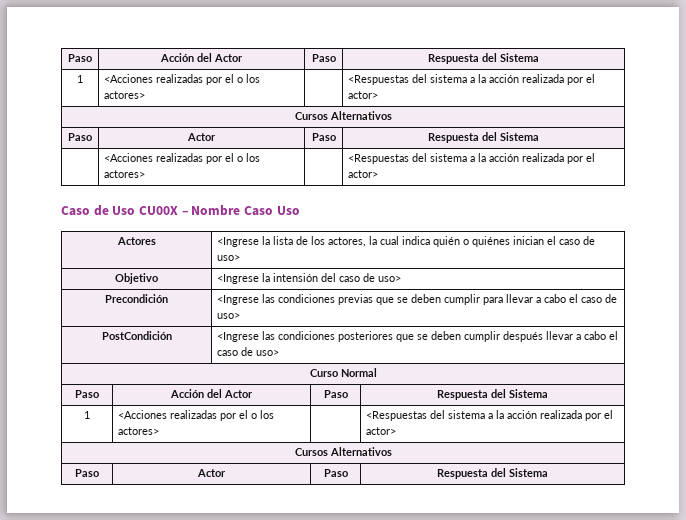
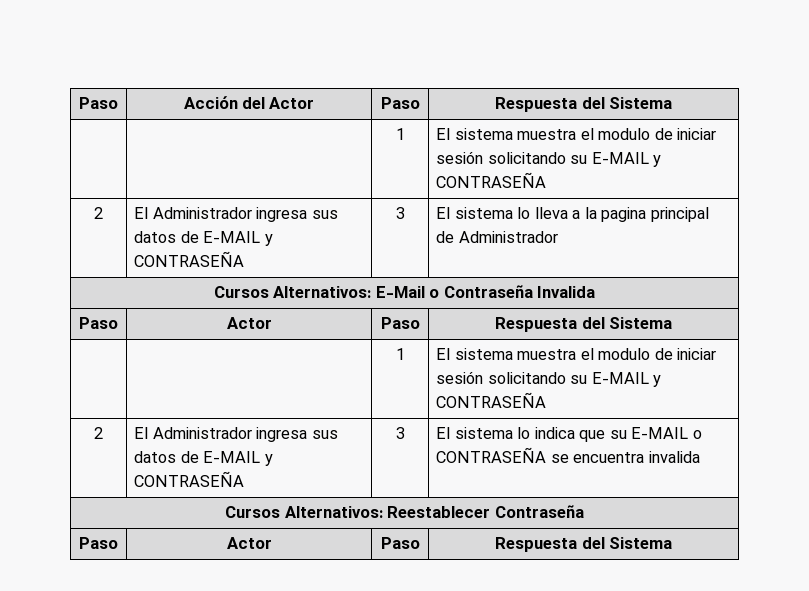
[68,54,92,62] [160,53,244,62] [311,54,336,62] [427,53,539,64] [77,75,83,83] [104,74,261,85] [104,91,146,99] [348,74,596,85] [348,91,379,99] [294,111,392,120] Paso | Acción del Actor | Paso | Respuesta del Sistema // 1 | <Acciones realizadas por el o los actores> | | <Respuestas del sistema a la acción realizada por el actor> // Cursos Alternativos -> [79,97,118,109] [183,96,315,109] [380,97,420,109] [495,97,672,112] [395,128,405,140] [436,128,717,140] [436,151,662,167] [436,172,547,188] [94,207,103,219] [134,207,338,222] [134,231,273,246] [134,251,245,267] [395,207,405,219] [436,207,709,222] [436,231,558,243] [213,285,596,298] Paso | Acción del Actor | Paso | Respuesta del Sistema // | | 1 | El sistema muestra el modulo de iniciar sesión solicitando su E-MAIL y CONTRASEÑA // 2 | El Administrador ingresa sus datos de E-MAIL y CONTRASEÑA | 3 | El sistema lo lleva a la pagina principal de Administrador // Cursos Alternativos: E-Mail o Contraseña Invalida
[104,153,261,164] [104,170,146,178] [348,153,596,164] [348,170,379,178] [61,205,300,216] [116,237,156,245] [217,236,596,247] [217,254,241,261] [115,273,158,284] [217,273,402,284] [105,294,168,303] [217,294,618,305] [217,312,241,319] [101,331,172,340] [217,331,619,342] [217,347,280,356] [309,368,377,377] [75,390,99,398] [170,389,254,398] [323,390,348,398] [437,389,548,400] [84,411,90,419] [118,410,275,421] [118,427,160,435] [366,410,614,421] [366,427,397,435] [294,447,392,456] <Acciones realizadas por el o los actores> | | <Respuestas del sistema a la acción realizada por el actor> // Caso de Uso CU00X – Nombre Caso Uso // Actores | <Ingrese la lista de los actores, la cual indica quién o quiénes inician el caso de uso> // Objetivo | <Ingrese la intensión del caso de uso> // Precondición | <Ingrese las condiciones previas que se deben cumplir para llevar a cabo el caso de uso> // PostCondición | <Ingrese las condiciones posteriores que se deben cumplir después llevar a cabo el caso de uso> // Curso Normal // Paso | Acción del Actor | Paso | Respuesta del Sistema // 1 | <Acciones realizadas por el o los actores> | | <Respuestas del sistema a la acción realizada por el actor> // Cursos Alternativos -> [395,348,405,360] [436,348,717,360] [436,371,662,387] [436,392,547,408] [94,427,103,439] [134,427,338,442] [134,451,273,466] [134,471,245,487] [395,427,405,439] [436,427,702,442] [436,447,700,463] [225,505,584,518] | 1 | El sistema muestra el modulo de iniciar sesión solicitando su E-MAIL y CONTRASEÑA // 2 | El Administrador ingresa sus datos de E-MAIL y CONTRASEÑA | 3 | El sistema lo indica que su E-MAIL o CONTRASEÑA se encuentra invalida // Cursos Alternativos: Reestablecer Contraseña

